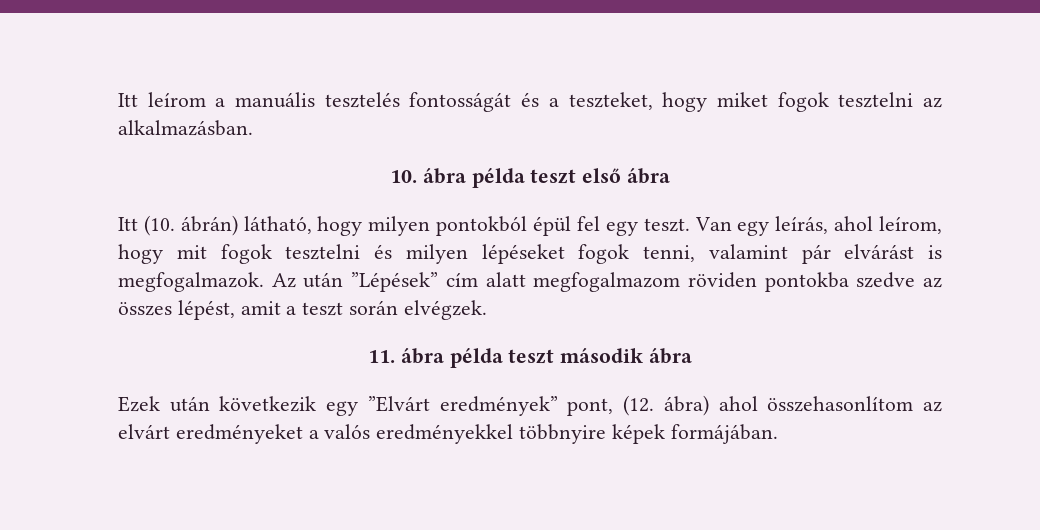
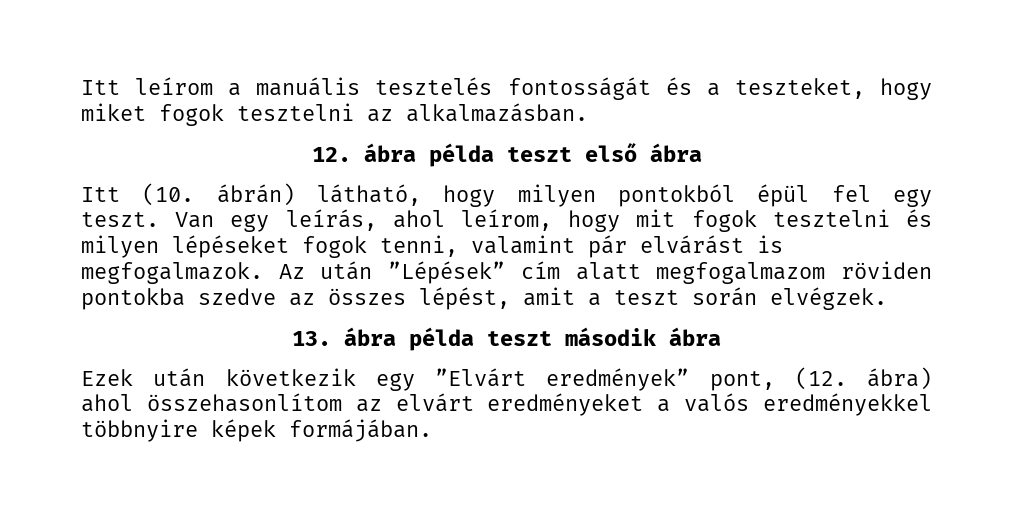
[389,170,417,183] 10. -> [311,147,351,162] 12.
[367,350,395,363] 11. -> [292,331,331,346] 13.

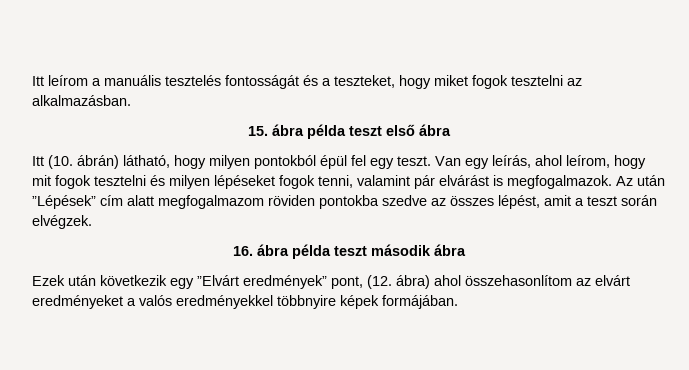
[311,147,351,162] 12. -> [247,126,268,136] 15.
[292,331,331,346] 13. -> [232,246,253,256] 16.

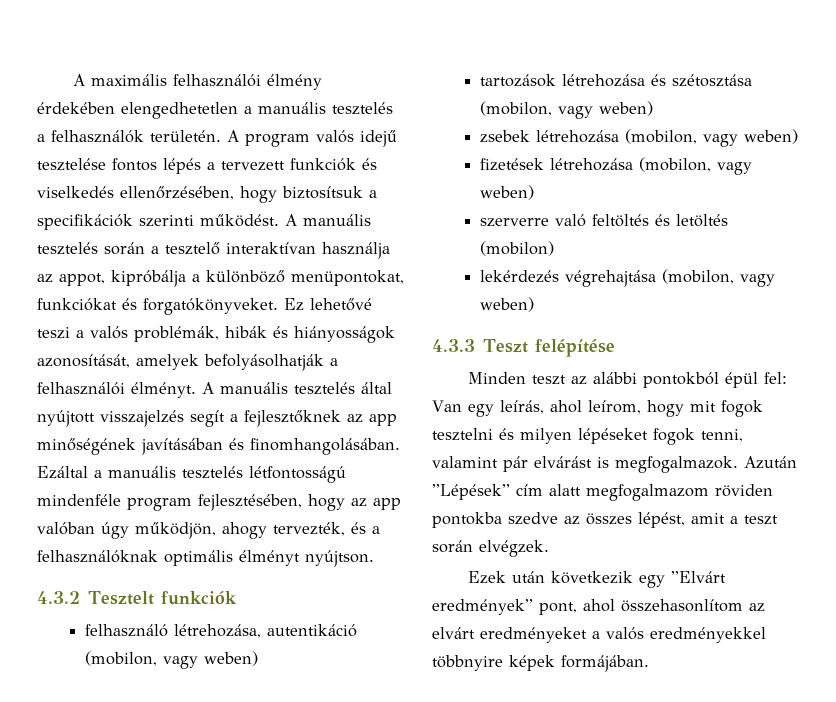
[32,75,582,89] [32,95,131,106] [247,124,451,139] [32,155,431,169] Itt leírom a manuális tesztelés fontosságát és a teszteket, hogy miket fogok tesztelni az alkalmazásban. // 15. ábra példa teszt első ábra // Itt (10. ábrán) látható, hogy milyen pontokból épül fel egy teszt. -> [72,74,322,90] [37,102,393,119] [37,130,397,147] [37,158,377,174] [37,186,377,203] [37,214,371,230] [37,242,390,259] [37,270,404,287] [37,298,372,315] [37,326,395,343] [37,354,338,371] [37,382,392,398] [37,410,397,427] [37,438,400,455] [37,466,346,483] [37,494,401,511] [37,522,380,539] [37,550,374,567] [37,591,238,605] [84,624,357,638] [84,651,258,669] [479,74,752,87] [479,101,653,119] [479,129,798,147] [479,157,752,175] [479,185,534,200] [479,214,728,227] [479,241,554,256] [479,269,775,287] [479,297,534,312] [432,339,616,357] [467,372,787,388] A maximális felhasználói élmény érdekében elengedhetetlen a manuális tesztelés a felhasználók területén. A program valós idejű tesztelése fontos lépés a tervezett funkciók és viselkedés ellenőrzésében, hogy biztosítsuk a specifikációk szerinti működést. A manuális tesztelés során a tesztelő interaktívan használja az appot, kipróbálja a különböző menüpontokat, funkciókat és forgatókönyveket. Ez lehetővé teszi a valós problémák, hibák és hiányosságok azonosítását, amelyek befolyásolhatják a felhasználói élményt. A manuális tesztelés által nyújtott visszajelzés segít a fejlesztőknek az app minőségének javításában és finomhangolásában. Ezáltal a manuális tesztelés létfontosságú mindenféle program fejlesztésében, hogy az app valóban úgy működjön, ahogy tervezték, és a felhasználóknak optimális élményt nyújtson. // 4.3.2 Tesztelt funkciók // felhasználó létrehozása, autentikáció (mobilon, vagy weben) // tartozások létrehozása és szétosztása (mobilon, vagy weben) // zsebek létrehozása (mobilon, vagy weben) // fizetések létrehozása (mobilon, vagy weben) // szerverre való feltöltés és letöltés (mobilon) // lekérdezés végrehajtása (mobilon, vagy weben) // 4.3.3 Teszt felépítése // Minden teszt az alábbi pontokból épül fel:
[616,175,665,186] Az után -> [744,456,797,469] Azután
[232,244,466,259] // 16. ábra példa teszt második ábra -> (549, 548) none
[367,275,430,289] (12. ábra) -> (577, 608) none

